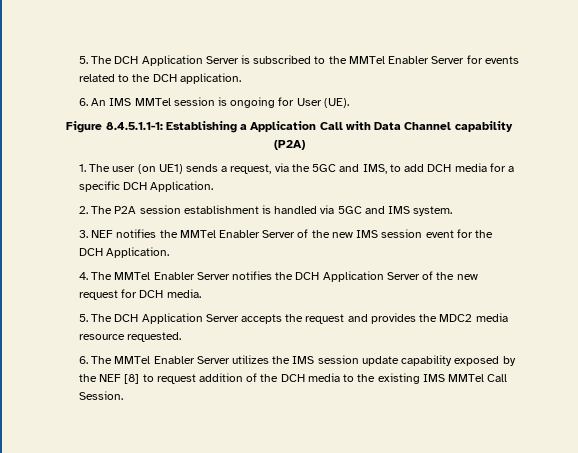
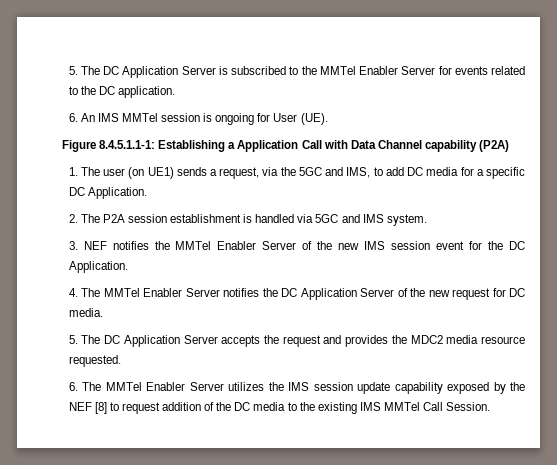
[78,56,139,64] 5. The DCH -> [68,66,120,75] 5. The DC
[152,74,177,82] DCH -> [98,86,115,95] DC
[427,164,452,172] DCH -> [407,167,424,176] DC
[123,182,148,190] DCH -> [68,187,85,196] DC
[78,248,103,256] DCH -> [509,241,526,250] DC
[295,272,320,280] DCH -> [281,288,298,297] DC
[139,290,164,298] DCH -> [508,288,525,297] DC
[114,314,139,322] DCH -> [104,335,121,344] DC
[280,374,305,382] DCH -> [234,402,251,411] DC

